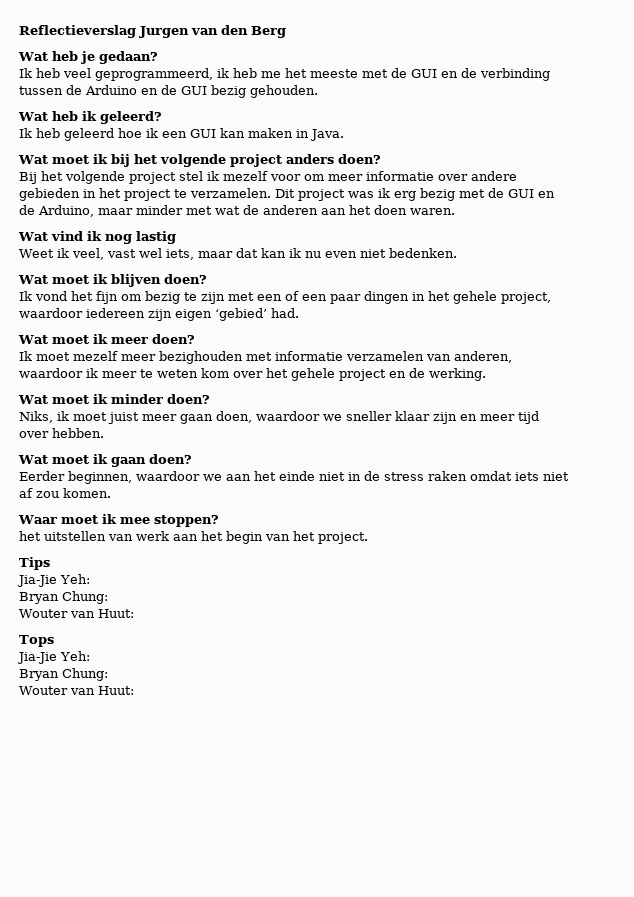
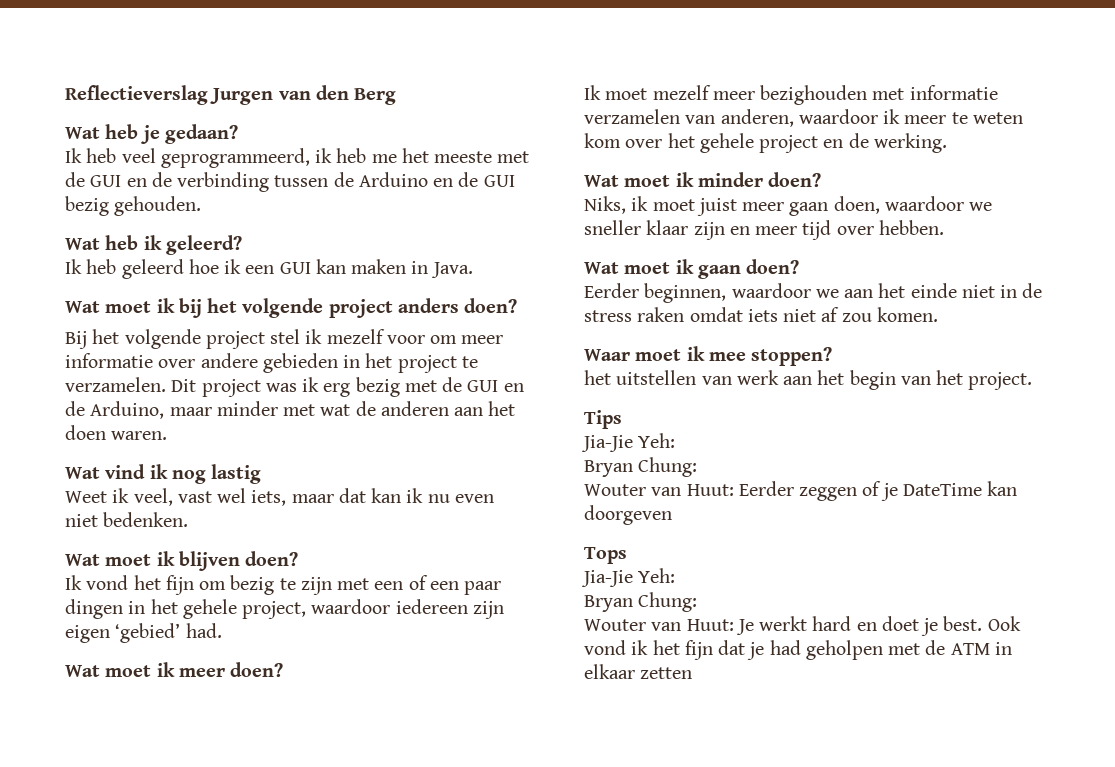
(134, 613) none -> [738,481,1018,501] [584,505,672,525] Eerder zeggen of je DateTime kan doorgeven
(134, 690) none -> [735,616,1021,636] [584,640,1012,660] [584,664,693,679] Je werkt hard en doet je best. Ook vond ik het fijn dat je had geholpen met de ATM in elkaar zetten

